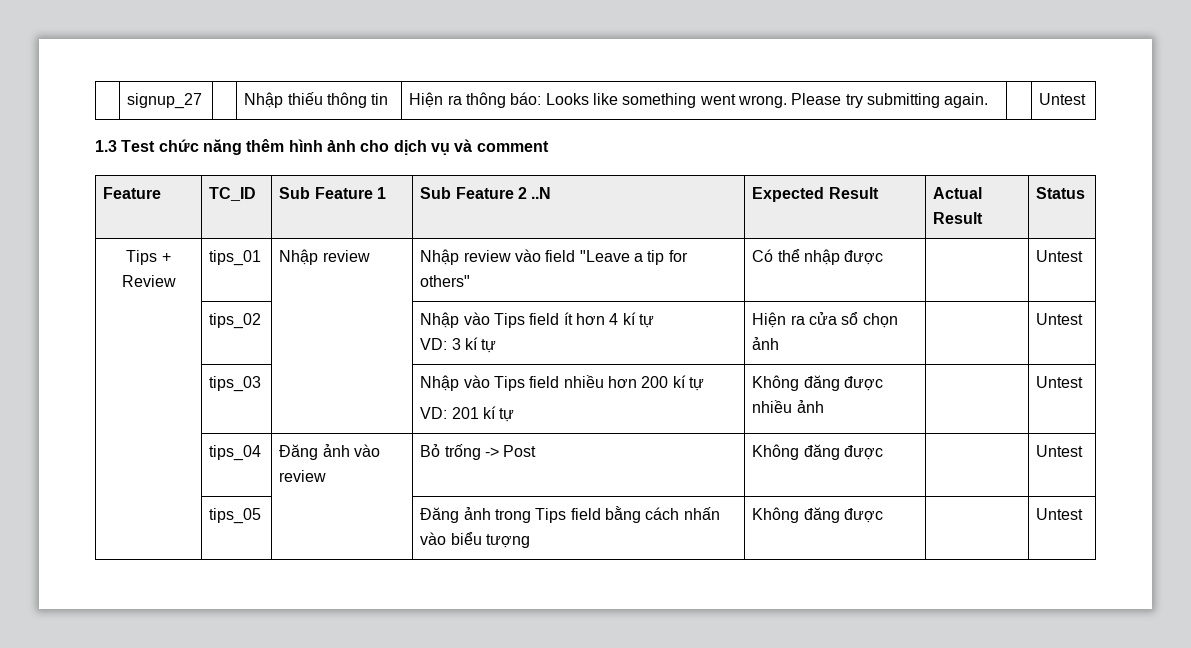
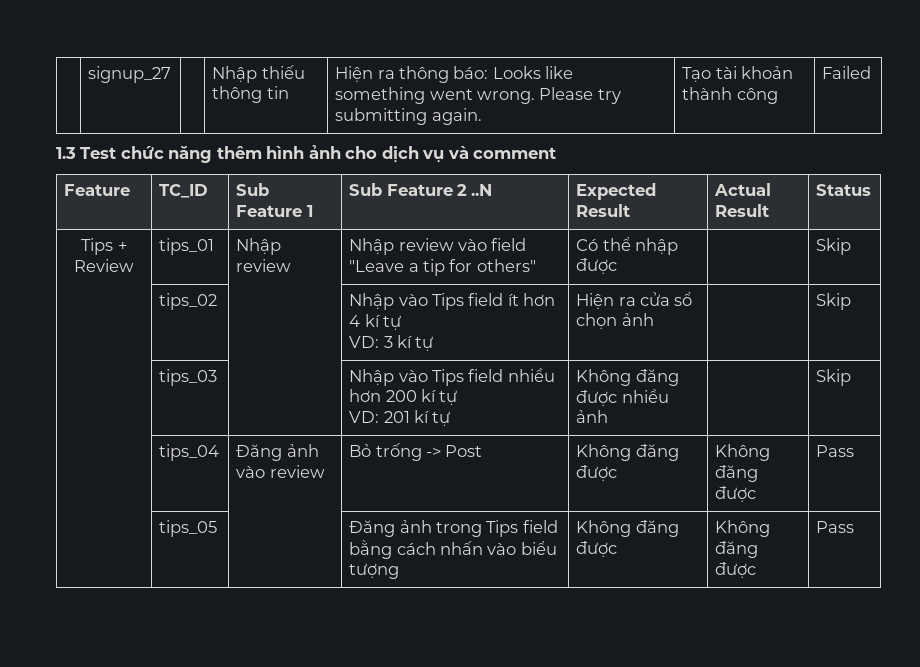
[1039,93,1087,105] | Untest -> [682,66,793,82] [682,87,778,104] [822,66,872,79] Tạo tài khoản thành công | Failed
[1036,250,1084,262] Untest -> [816,238,852,255] Skip
[1036,313,1084,325] Untest -> [816,293,852,310] Skip
[1036,376,1084,388] Untest -> [816,369,852,386] Skip
[1036,445,1084,457] | Untest -> [715,444,771,461] [715,465,759,482] [715,486,757,502] [816,445,855,457] Không đăng được | Pass
[1036,508,1084,520] | Untest -> [715,520,771,537] [715,541,759,558] [715,562,757,578] [816,521,855,533] Không đăng được | Pass

